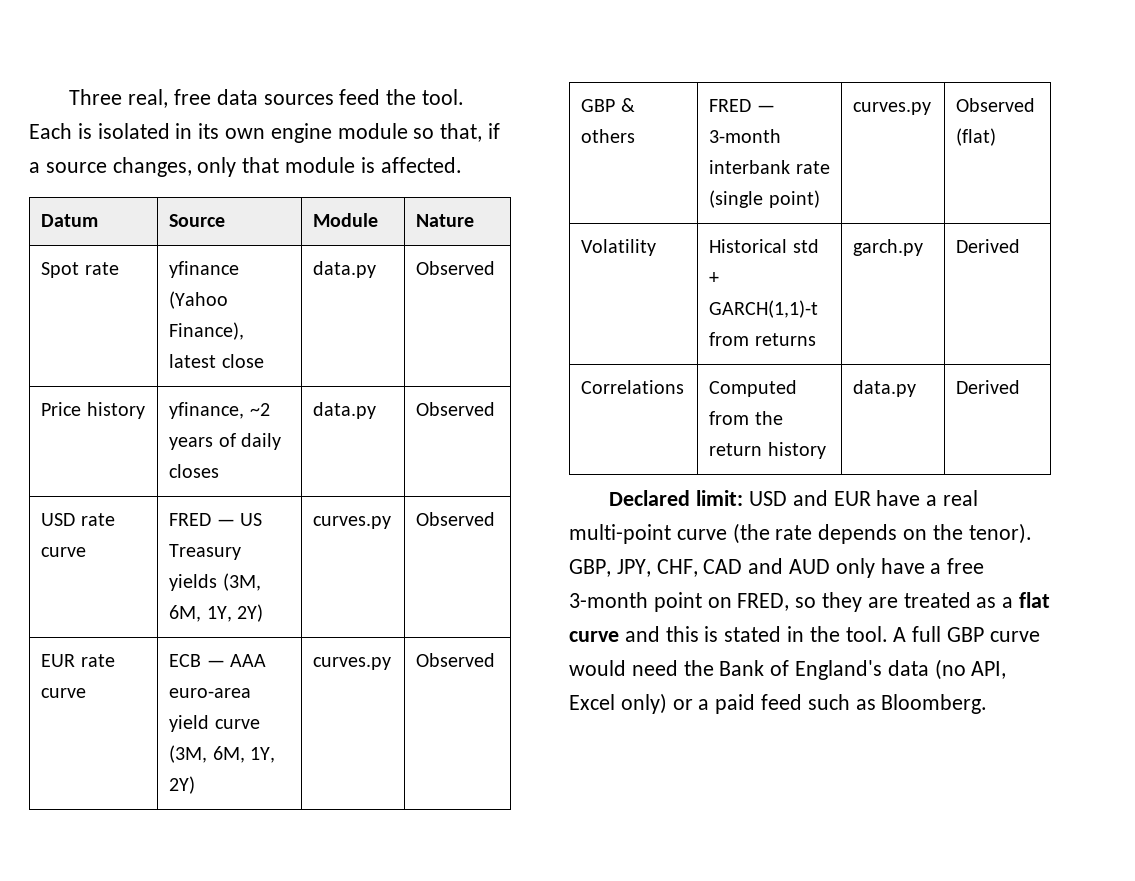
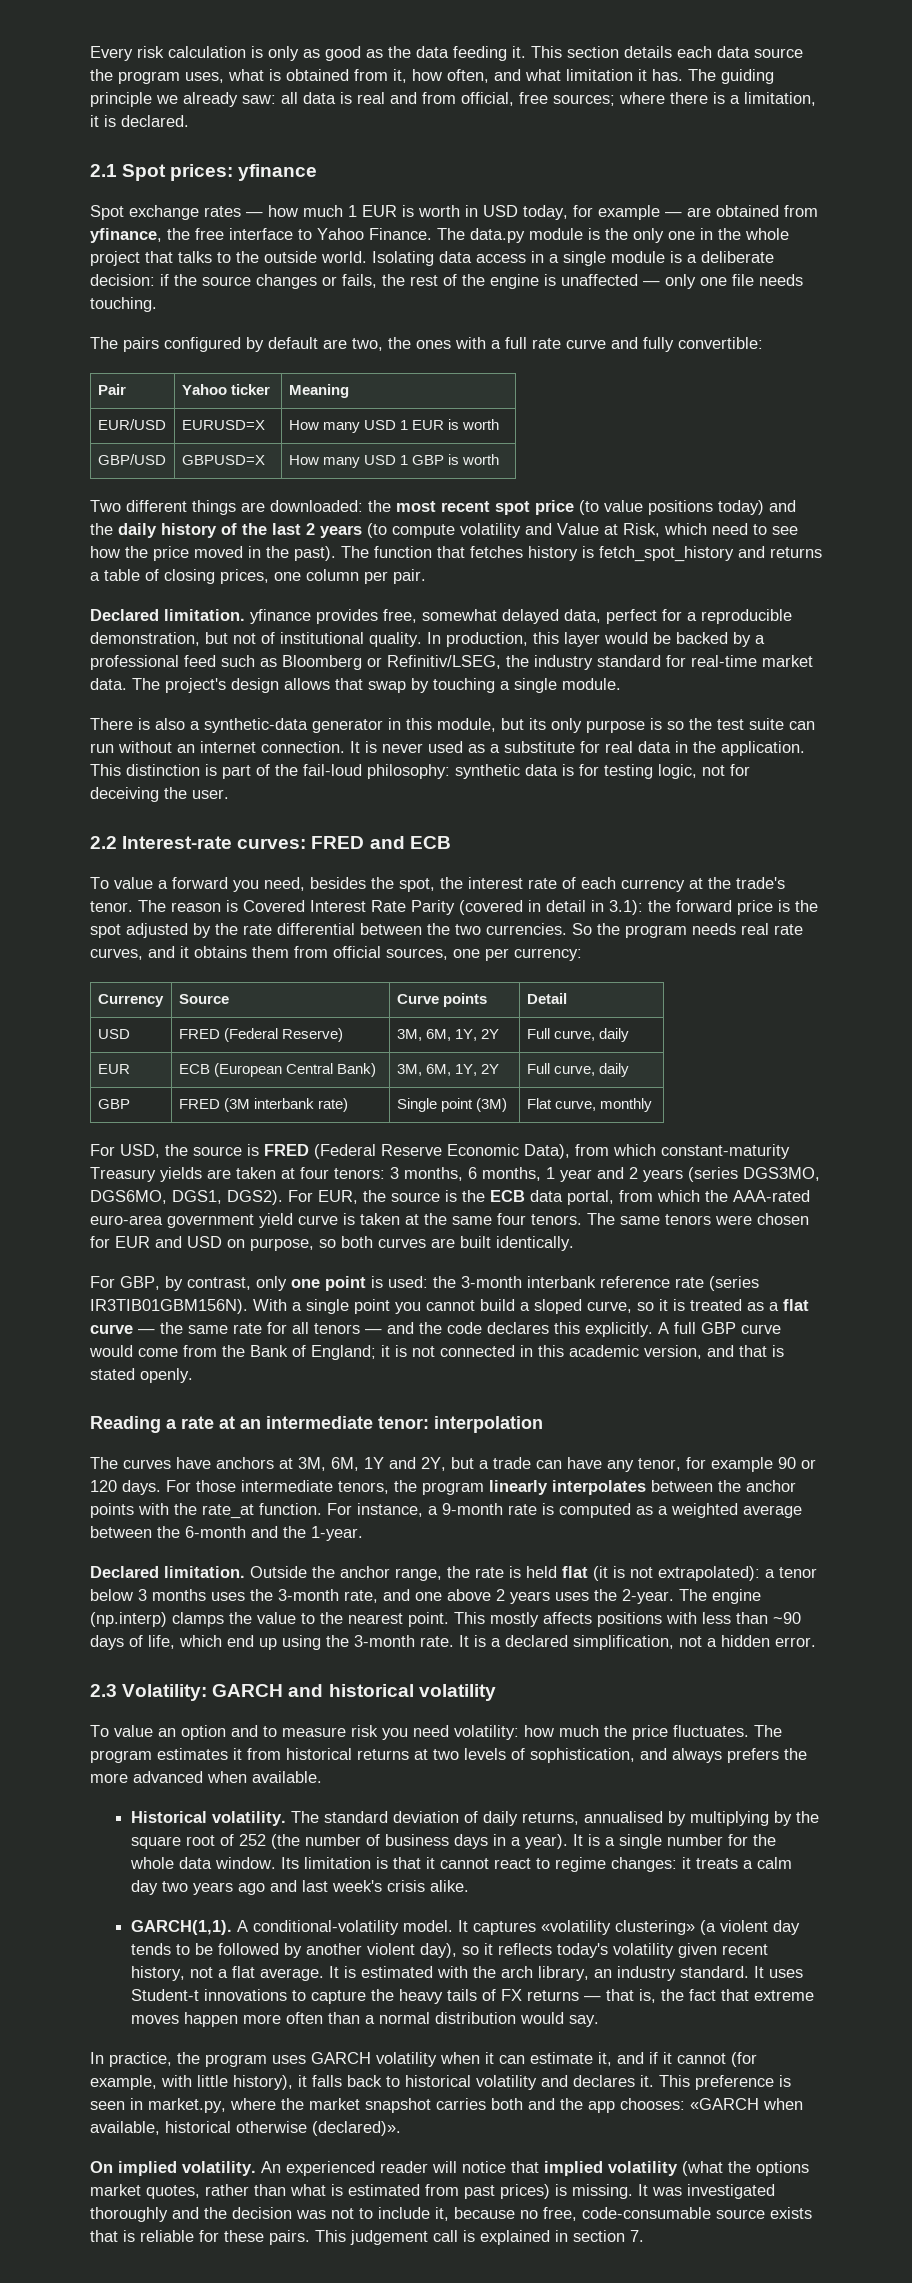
[69,89,464,108] [29,123,501,143] [29,157,462,177] [41,214,99,227] [169,214,226,227] [313,213,379,227] [416,214,475,227] [41,262,119,278] [169,261,240,278] [169,291,229,309] [169,322,245,340] [169,354,264,368] [313,261,377,278] [416,261,496,275] [41,402,145,419] [169,402,270,419] [169,433,281,450] [169,464,220,478] [313,402,377,419] [416,402,496,416] [41,513,115,526] [41,547,87,557] [169,513,262,526] [169,544,242,560] [169,573,261,591] [169,604,263,622] [313,516,392,529] [416,512,496,526] [41,654,115,667] [41,688,87,698] [169,654,266,667] [169,688,252,698] [169,715,260,732] [169,745,275,763] [169,776,196,794] [313,657,392,670] [416,653,496,667] [581,98,635,112] [581,129,636,143] [709,99,775,112] [709,129,782,143] [709,160,830,174] [709,190,820,208] [853,102,932,115] [956,98,1036,112] [956,128,997,146] [581,239,657,256] [709,239,819,253] [709,272,720,284] [709,300,819,318] [709,332,816,346] [853,239,924,256] [956,239,1021,253] [581,380,685,394] [709,380,798,397] [709,411,783,425] [709,442,826,459] [853,380,917,397] [956,380,1021,394] [609,490,978,506] [569,523,1032,544] [569,558,985,578] [569,592,898,612] Three real, free data sources feed the tool. Each is isolated in its own engine module so that, if a source changes, only that module is affected. // Datum | Source | Module | Nature // Spot rate | yfinance (Yahoo Finance), latest close | data.py | Observed // Price history | yfinance, ~2 years of daily closes | data.py | Observed // USD rate curve | FRED — US Treasury yields (3M, 6M, 1Y, 2Y) | curves.py | Observed // EUR rate curve | ECB — AAA euro-area yield curve (3M, 6M, 1Y, 2Y) | curves.py | Observed // GBP & others | FRED — 3-month interbank rate (single point) | curves.py | Observed (flat) // Volatility | Historical std + GARCH(1,1)-t from returns | garch.py | Derived // Correlations | Computed from the return history | data.py | Derived // Declared limit: USD and EUR have a real multi-point curve (the rate depends on the tenor). GBP, JPY, CHF, CAD and AUD only have a free 3-month point on FRED, so they are -> [90,46,803,61] [90,69,774,84] [90,92,816,107] [90,115,189,127] [90,164,318,181] [90,205,818,220] [90,228,789,243] [90,251,774,266] [90,274,803,289] [90,297,157,312] [90,337,763,352] [97,384,126,395] [181,384,271,395] [288,384,349,398] [97,419,166,430] [181,420,265,430] [288,419,500,433] [97,454,166,465] [181,455,265,465] [288,454,500,468] [90,500,796,515] [90,523,798,538] [90,546,822,562] [90,569,426,584] [90,609,792,624] [90,632,765,647] [90,655,813,670] [90,678,621,693] [90,718,815,733] [90,741,805,756] [90,764,750,779] [90,787,229,802] [90,836,451,849] [90,877,785,892] [90,900,818,915] [90,923,803,938] [90,946,582,961] [97,994,164,1007] [178,994,229,1004] [396,993,488,1007] [526,993,567,1004] [97,1029,130,1039] [178,1028,344,1042] [396,1029,500,1041] [526,1028,630,1042] [97,1064,130,1074] [178,1063,377,1077] [396,1064,500,1076] [526,1063,630,1077] [97,1099,130,1109] [178,1098,349,1112] [396,1098,508,1112] [526,1098,653,1112] [90,1144,790,1159] [90,1167,820,1182] [90,1190,810,1205] [90,1213,809,1228] [90,1236,574,1251] [90,1276,759,1291] [90,1299,685,1314] Every risk calculation is only as good as the data feeding it. This section details each data source the program uses, what is obtained from it, how often, and what limitation it has. The guiding principle we already saw: all data is real and from official, free sources; where there is a limitation, it is declared. // 2.1 Spot prices: yfinance // Spot exchange rates — how much 1 EUR is worth in USD today, for example — are obtained from yfinance, the free interface to Yahoo Finance. The data.py module is the only one in the whole project that talks to the outside world. Isolating data access in a single module is a deliberate decision: if the source changes or fails, the rest of the engine is unaffected — only one file needs touching. // The pairs configured by default are two, the ones with a full rate curve and fully convertible: // Pair | Yahoo ticker | Meaning // EUR/USD | EURUSD=X | How many USD 1 EUR is worth // GBP/USD | GBPUSD=X | How many USD 1 GBP is worth // Two different things are downloaded: the most recent spot price (to value positions today) and the daily history of the last 2 years (to compute volatility and Value at Risk, which need to see how the price moved in the past). The function that fetches history is fetch_spot_history and returns a table of closing prices, one column per pair. // Declared limitation. yfinance provides free, somewhat delayed data, perfect for a reproducible demonstration, but not of institutional quality. In production, this layer would be backed by a professional feed such as Bloomberg or Refinitiv/LSEG, the industry standard for real-time market data. The project's design allows that swap by touching a single module. // There is also a synthetic-data generator in this module, but its only purpose is so the test suite can run without an internet connection. It is never used as a substitute for real data in the application. This distinction is part of the fail-loud philosophy: synthetic data is for testing logic, not for deceiving the user. // 2.2 Interest-rate curves: FRED and ECB // To value a forward you need, besides the spot, the interest rate of each currency at the trade's tenor. The reason is Covered Interest Rate Parity (covered in detail in 3.1): the forward price is the spot adjusted by the rate differential between the two currencies. So the program needs real rate curves, and it obtains them from official sources, one per currency: // Currency | Source | Curve points | Detail // USD | FRED (Federal Reserve) | 3M, 6M, 1Y, 2Y | Full curve, daily // EUR | ECB (European Central Bank) | 3M, 6M, 1Y, 2Y | Full curve, daily // GBP | FRED (3M interbank rate) | Single point (3M) | Flat curve, monthly // For USD, the source is FRED (Federal Reserve Economic Data), from which constant-maturity Treasury yields are taken at four tenors: 3 months, 6 months, 1 year and 2 years (series DGS3MO, DGS6MO, DGS1, DGS2). For EUR, the source is the ECB data portal, from which the AAA-rated euro-area government yield curve is taken at the same four tenors. The same tenors were chosen for EUR and USD on purpose, so both curves are built identically. // For GBP, by contrast, only one point is used: the 3-month interbank reference rate (series IR3TIB01GBM156N). With a single point you cannot build a sloped curve, so it is
[624,626,888,642] and this is stated in the tool. -> [138,1322,653,1337] — the same rate for all tenors — and the code declares this explicitly.
[631,660,678,676] need -> [138,1345,217,1357] come from
[795,659,1007,680] [569,693,988,714] England's data (no API, Excel only) or a paid feed such as Bloomberg. -> [311,1345,784,1360] [90,1368,193,1383] [90,1416,543,1433] [90,1457,816,1472] [90,1480,796,1495] [90,1503,802,1519] [90,1526,363,1541] [90,1566,817,1581] [90,1589,761,1604] [90,1612,801,1627] [90,1635,816,1650] [90,1684,496,1701] [90,1725,782,1740] [90,1748,807,1763] [90,1771,322,1783] [131,1811,820,1826] [131,1834,777,1849] [130,1857,793,1872] [131,1880,470,1895] [131,1920,801,1935] [131,1943,769,1958] [131,1966,804,1981] [131,1989,815,2004] [131,2012,600,2027] [90,2052,757,2067] [90,2075,791,2090] [90,2098,803,2113] [90,2121,401,2136] [90,2161,809,2176] [90,2184,775,2199] [90,2207,812,2222] [90,2230,644,2245] England; it is not connected in this academic version, and that is stated openly. // Reading a rate at an intermediate tenor: interpolation // The curves have anchors at 3M, 6M, 1Y and 2Y, but a trade can have any tenor, for example 90 or 120 days. For those intermediate tenors, the program linearly interpolates between the anchor points with the rate_at function. For instance, a 9-month rate is computed as a weighted average between the 6-month and the 1-year. // Declared limitation. Outside the anchor range, the rate is held flat (it is not extrapolated): a tenor below 3 months uses the 3-month rate, and one above 2 years uses the 2-year. The engine (np.interp) clamps the value to the nearest point. This mostly affects positions with less than ~90 days of life, which end up using the 3-month rate. It is a declared simplification, not a hidden error. // 2.3 Volatility: GARCH and historical volatility // To value an option and to measure risk you need volatility: how much the price fluctuates. The program estimates it from historical returns at two levels of sophistication, and always prefers the more advanced when available. // Historical volatility. The standard deviation of daily returns, annualised by multiplying by the square root of 252 (the number of business days in a year). It is a single number for the whole data window. Its limitation is that it cannot react to regime changes: it treats a calm day two years ago and last week's crisis alike. // GARCH(1,1). A conditional-volatility model. It captures «volatility clustering» (a violent day tends to be followed by another violent day), so it reflects today's volatility given recent history, not a flat average. It is estimated with the arch library, an industry standard. It uses Student-t innovations to capture the heavy tails of FX returns — that is, the fact that extreme moves happen more often than a normal distribution would say. // In practice, the program uses GARCH volatility when it can estimate it, and if it cannot (for example, with little history), it falls back to historical volatility and declares it. This preference is seen in market.py, where the market snapshot carries both and the app chooses: «GARCH when available, historical otherwise (declared)». // On implied volatility. An experienced reader will notice that implied volatility (what the options market quotes, rather than what is estimated from past prices) is missing. It was investigated thoroughly and the decision was not to include it, because no free, code-consumable source exists that is reliable for these pairs. This judgement call is explained in section 7.

